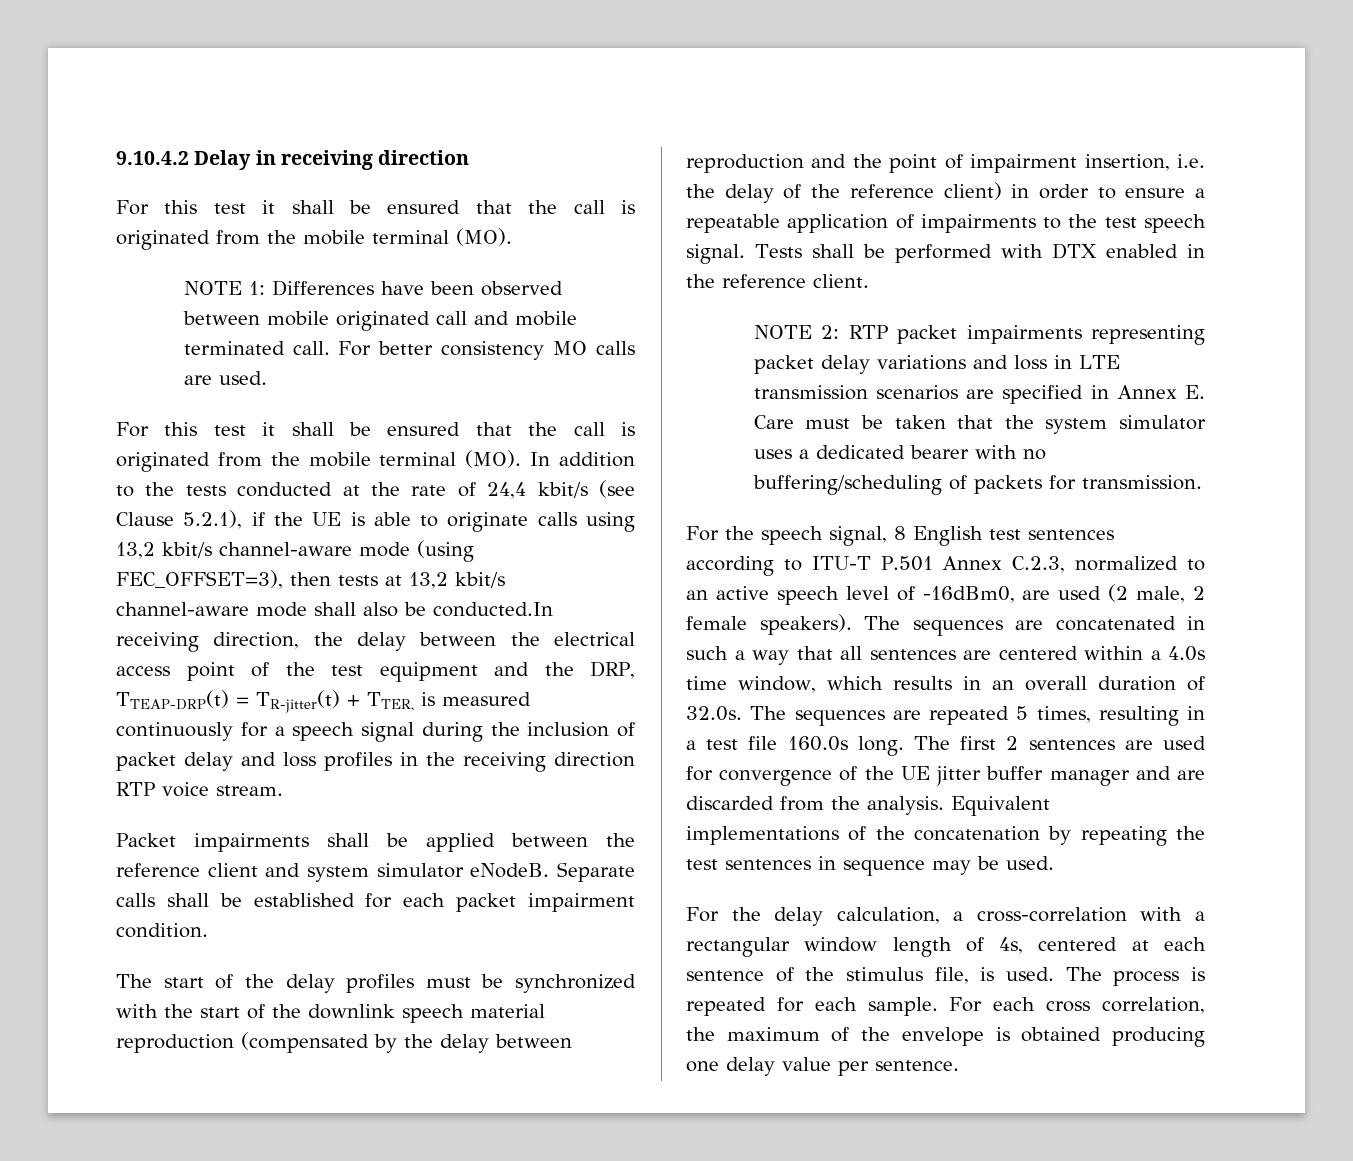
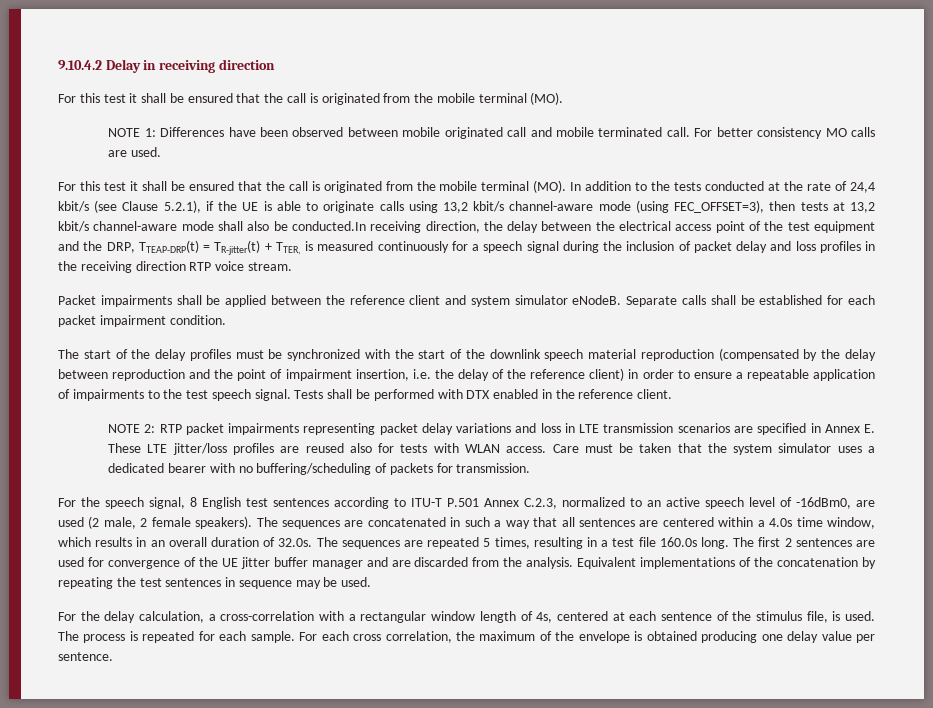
(1205, 392) none -> [108,443,547,455] These LTE jitter/loss profiles are reused also for tests with WLAN access.

